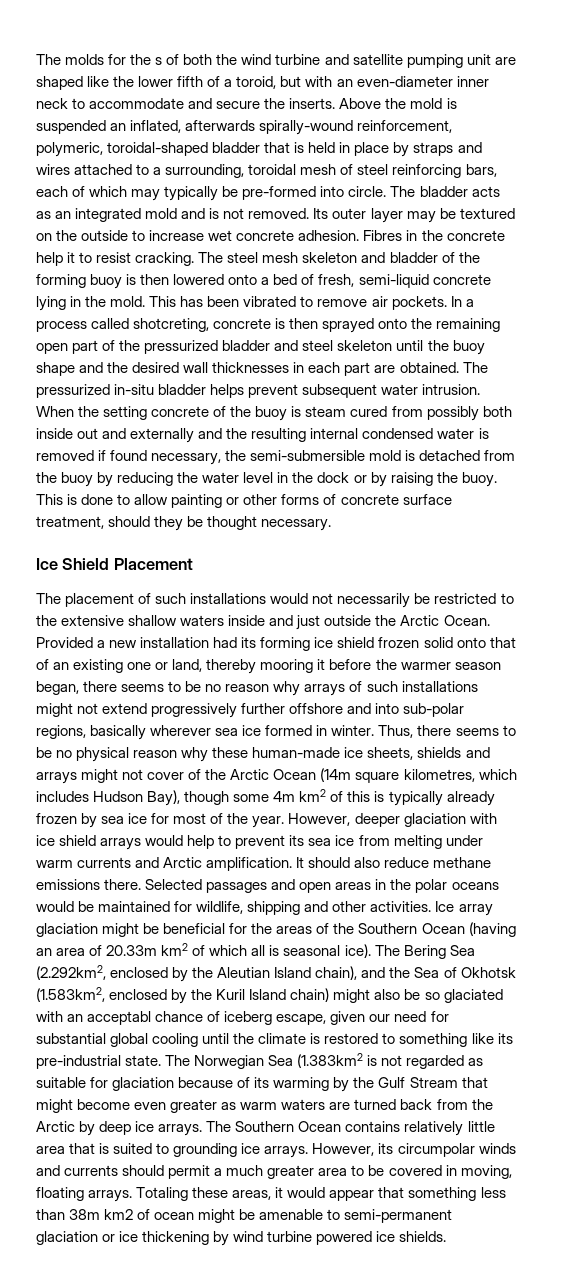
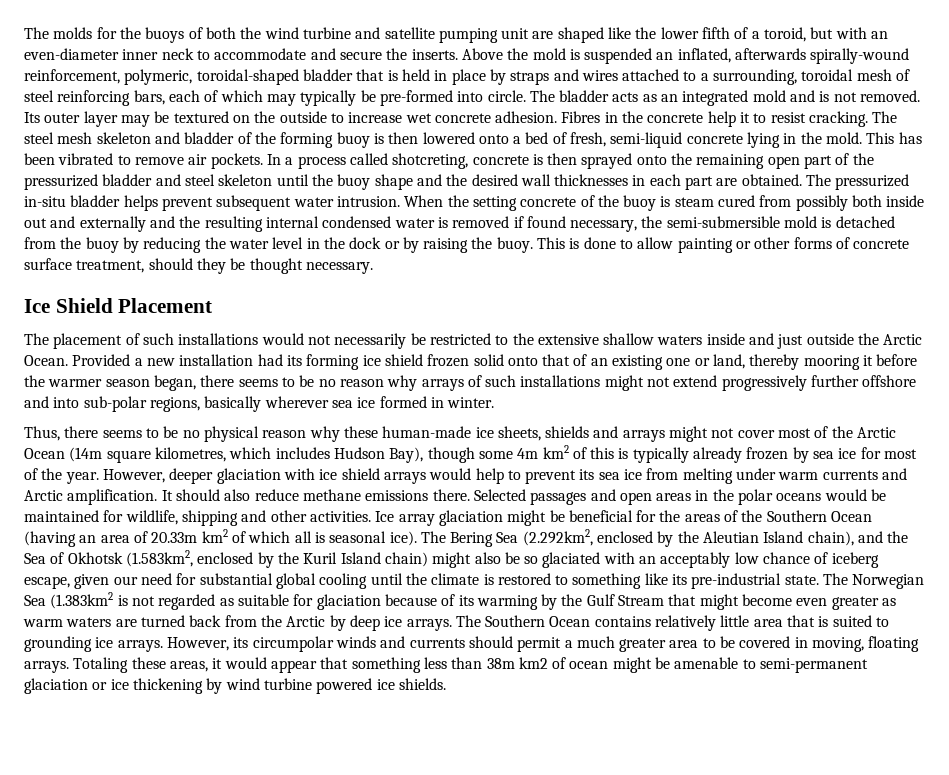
[155,57,163,65] s -> [145,27,185,43] buoys
(375, 730) none -> (495, 402) //
(185, 776) none -> [778,428,812,438] most
[87,1011,152,1025] acceptabl -> [660,552,759,568] acceptably low

